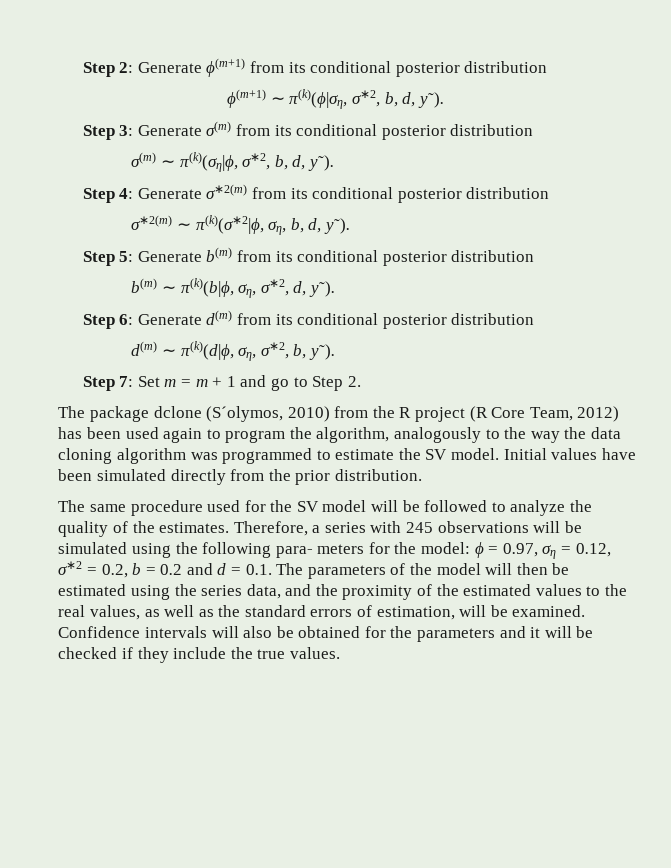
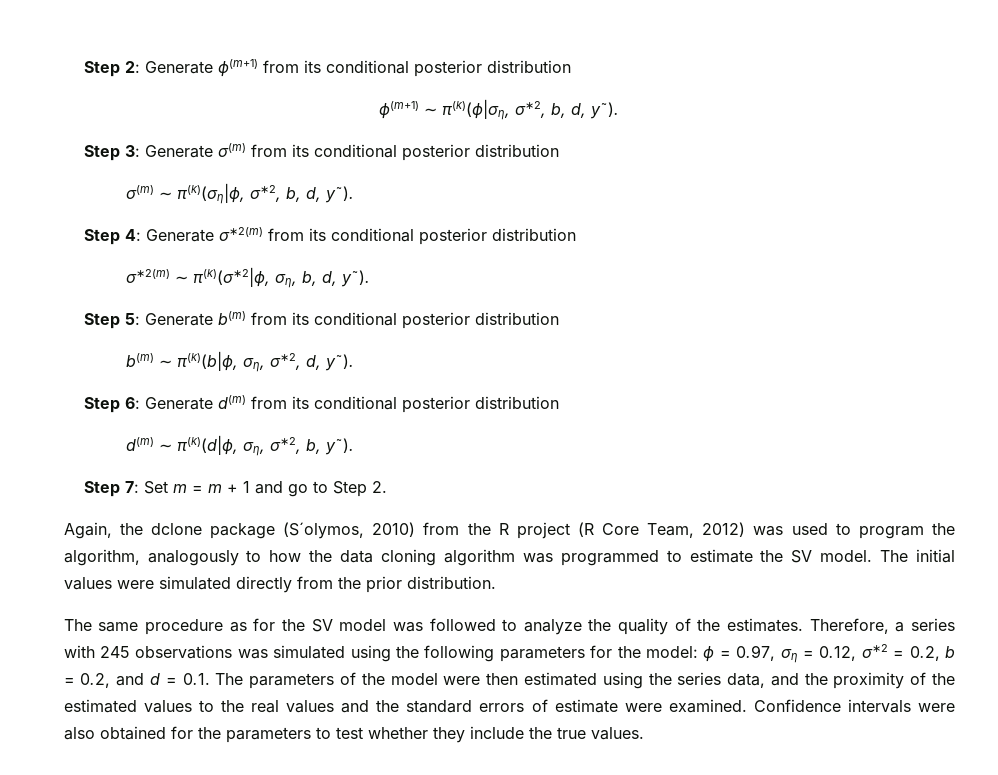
[58,406,202,422] The package dclone -> [63,522,276,539] Again, the dclone package
[58,427,203,443] has been used again -> [753,523,828,536] was used
[504,427,560,443] the way -> [269,550,302,562] how
[503,448,636,460] [58,469,93,481] Initial values have been -> [880,549,955,563] [63,577,154,590] The initial values were
[207,500,241,512] used -> [229,622,247,632] as
[371,500,420,512] will be -> [392,622,423,632] was
[533,521,582,533] will be -> [237,649,268,659] was
[275,544,365,558] para- meters -> [499,646,585,662] parameters
[160,564,183,575] 0.2 -> [80,673,111,688] 0.2,
[485,563,570,575] will then be -> [443,673,519,685] were then
[89,605,586,620] [58,626,594,642] [58,647,133,659] values, as well as the standard errors of estimation, will be examined. Confidence intervals will also be obtained for the parameters and it will be checked if -> [286,699,955,713] [63,726,428,743] values and the standard errors of estimate were examined. Confidence intervals were also obtained for the parameters to test whether

